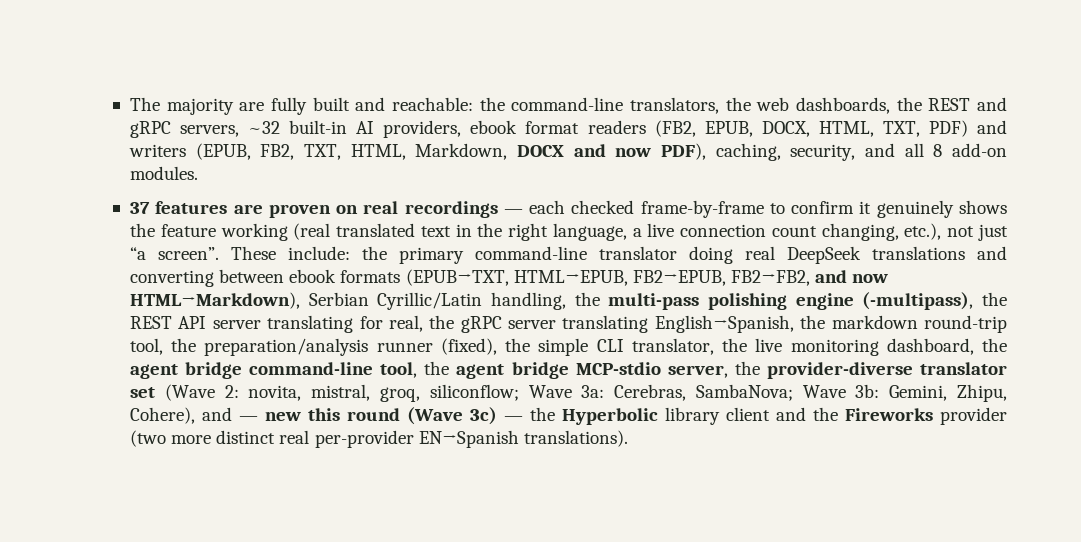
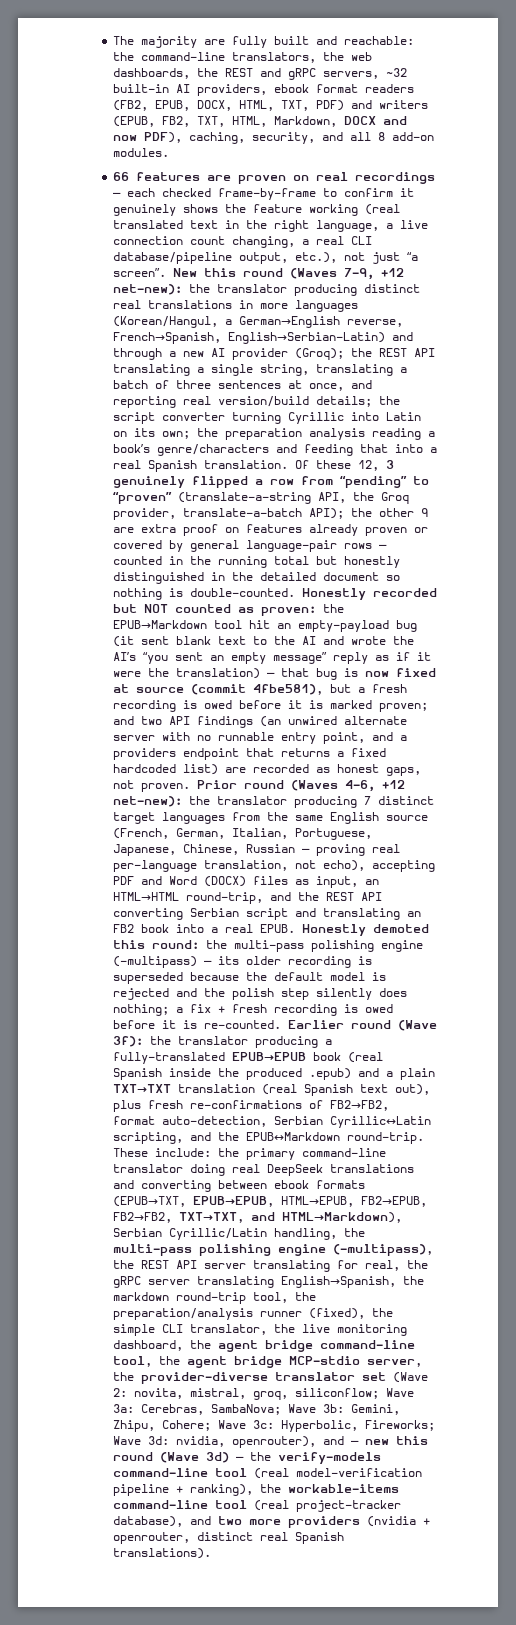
[129,202,150,214] 37 -> [113,172,130,181] 66
(899, 232) none -> [302,236,373,245] [113,252,289,264] a real CLI database/pipeline output,
(219, 253) none -> [173,268,405,280] [113,284,421,296] [113,300,359,312] [113,316,404,328] [113,332,414,344] [113,348,436,360] [113,364,408,376] [113,380,373,391] [113,396,401,408] [113,412,422,424] [113,428,436,440] [113,444,438,456] [113,460,395,472] [113,476,430,488] [113,492,410,504] [113,508,429,520] [113,524,429,536] [113,540,388,552] [113,556,401,568] [113,572,401,584] [113,588,438,600] [113,604,345,616] [113,620,418,632] [113,636,415,647] [113,652,432,664] [113,668,437,680] [113,684,408,695] [113,700,429,712] [113,716,408,728] [113,732,408,744] [113,748,387,760] [113,764,422,776] [113,780,406,792] [113,796,435,808] [113,812,429,824] [113,828,373,840] [113,844,401,856] [113,860,436,872] [113,876,380,888] [113,892,383,904] [113,908,422,920] [113,924,430,936] [113,940,424,952] [113,956,373,968] [113,972,387,984] [113,988,408,1000] [113,1004,394,1016] [113,1020,438,1031] [113,1036,333,1048] [113,1052,384,1064] [113,1068,436,1080] [113,1084,431,1096] [113,1100,390,1112] [113,1116,432,1128] [113,1132,425,1144] New this round (Waves 7–9, +12 net-new): the translator producing distinct real translations in more languages (Korean/Hangul, a German→English reverse, French→Spanish, English→Serbian-Latin) and through a new AI provider (Groq); the REST API translating a single string, translating a batch of three sentences at once, and reporting real version/build details; the script converter turning Cyrillic into Latin on its own; the preparation analysis reading a book’s genre/characters and feeding that into a real Spanish translation. Of these 12, 3 genuinely flipped a row from “pending” to “proven” (translate-a-string API, the Groq provider, translate-a-batch API); the other 9 are extra proof on features already proven or covered by general language-pair rows — counted in the running total but honestly distinguished in the detailed document so nothing is double-counted. Honestly recorded but NOT counted as proven: the EPUB→Markdown tool hit an empty-payload bug (it sent blank text to the AI and wrote the AI’s “you sent an empty message” reply as if it were the translation) — that bug is now fixed at source (commit 4fbe581), but a fresh recording is owed before it is marked proven; and two API findings (an unwired alternate server with no runnable entry point, and a providers endpoint that returns a fixed hardcoded list) are recorded as honest gaps, not proven. Prior round (Waves 4–6, +12 net-new): the translator producing 7 distinct target languages from the same English source (French, German, Italian, Portuguese, Japanese, Chinese, Russian — proving real per-language translation, not echo), accepting PDF and Word (DOCX) files as input, an HTML→HTML round-trip, and the REST API converting Serbian script and translating an FB2 book into a real EPUB. Honestly demoted this round: the multi-pass polishing engine (-multipass) — its older recording is superseded because the default model is rejected and the polish step silently does nothing; a fix + fresh recording is owed before it is re-counted. Earlier round (Wave 3f): the translator producing a fully-translated EPUB→EPUB book (real Spanish inside the produced .epub) and a plain TXT→TXT translation (real Spanish text out), plus fresh re-confirmations of FB2→FB2, format auto-detection, Serbian Cyrillic↔Latin scripting, and the EPUB↔Markdown round-trip.
(509, 277) none -> [193,1196,275,1207] EPUB→EPUB,
[815,270,889,283] and now -> [179,1212,276,1223] TXT→TXT, and
[129,407,195,424] Cohere), -> [162,1420,436,1432] [113,1436,317,1448] Cohere; Wave 3c: Hyperbolic, Fireworks; Wave 3d: nvidia, openrouter),
[469,407,497,425] 3c) -> [206,1452,230,1463] 3d)
[561,407,1008,425] [129,430,519,448] Hyperbolic library client and the Fireworks provider (two more distinct real per-provider EN→Spanish -> [278,1452,382,1464] [113,1468,423,1479] [113,1484,400,1496] [113,1500,402,1512] [113,1516,431,1528] [113,1532,345,1544] verify-models command-line tool (real model-verification pipeline + ranking), the workable-items command-line tool (real project-tracker database), and two more providers (nvidia + openrouter, distinct real Spanish

